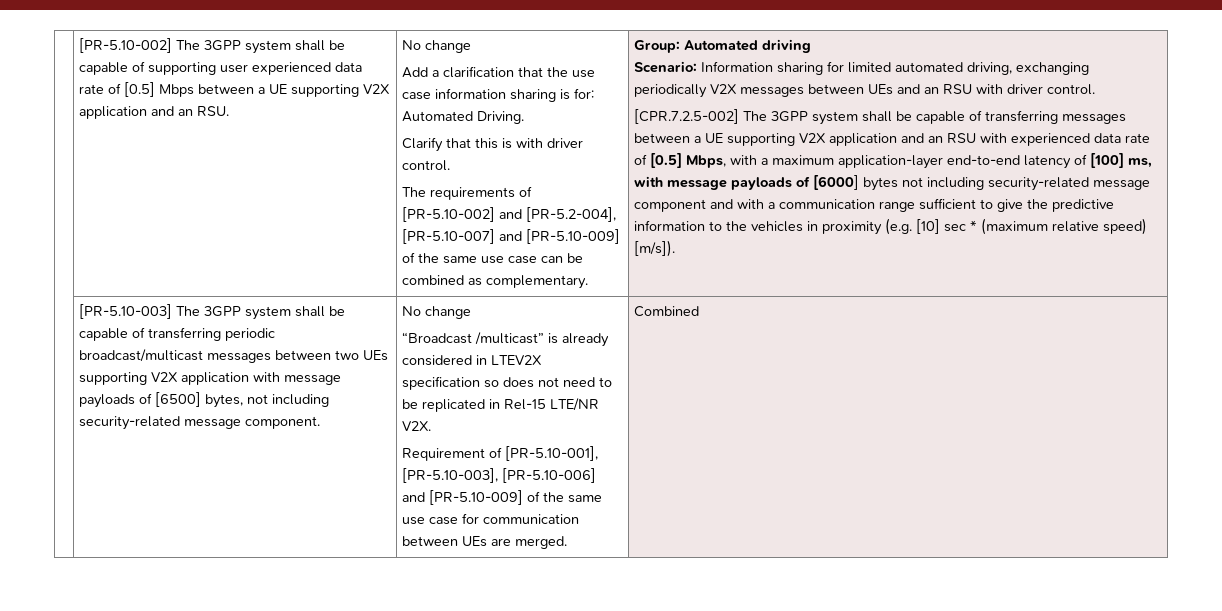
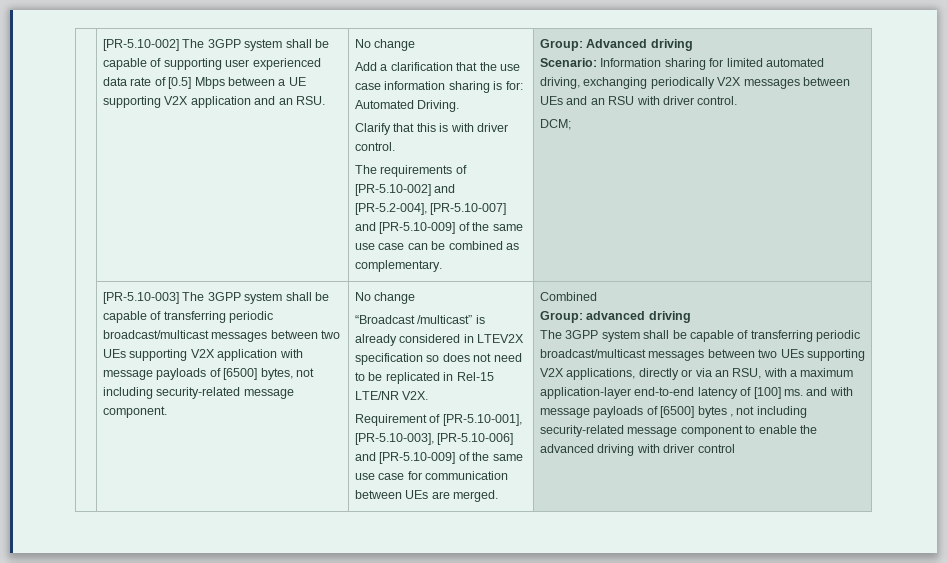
[684,40,759,51] Automated -> [586,39,648,48] Advanced
[634,109,1127,125] [634,133,1151,146] [634,153,1153,169] [634,175,1151,191] [634,198,1115,212] [634,218,1148,235] [634,240,676,257] [CPR.7.2.5-002] The 3GPP system shall be capable of transferring messages between a UE supporting V2X application and an RSU with experienced data rate of [0.5] Mbps, with a maximum application-layer end-to-end latency of [100] ms, with message payloads of [6000] bytes not including security-related message component and with a communication range sufficient to give the predictive information to the vehicles in proximity (e.g. [10] sec * (maximum relative speed) [m/s]). -> [540,119,572,130] DCM;
(700, 311) none -> [540,311,691,323] [540,330,861,342] [540,349,865,361] [540,368,854,380] [540,387,853,399] [540,406,807,418] [540,425,817,437] [540,444,735,456] // Group: advanced driving // The 3GPP system shall be capable of transferring periodic broadcast/multicast messages between two UEs supporting V2X applications, directly or via an RSU, with a maximum application-layer end-to-end latency of [100] ms. and with message payloads of [6500] bytes , not including security-related message component to enable the advanced driving with driver control

